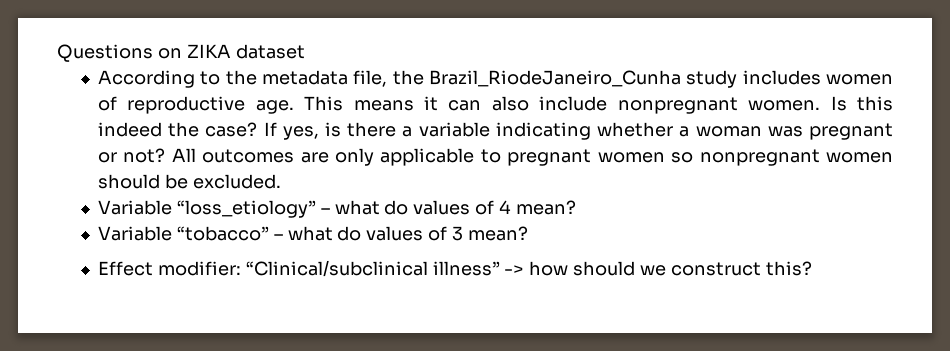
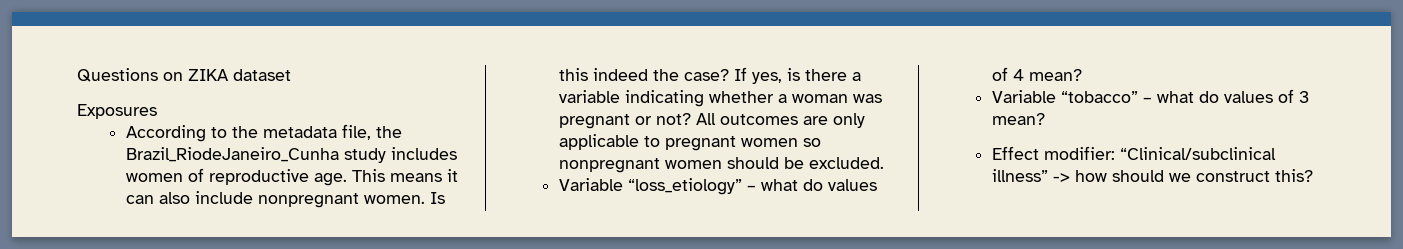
(305, 51) none -> [77,104,157,119] // Exposures

